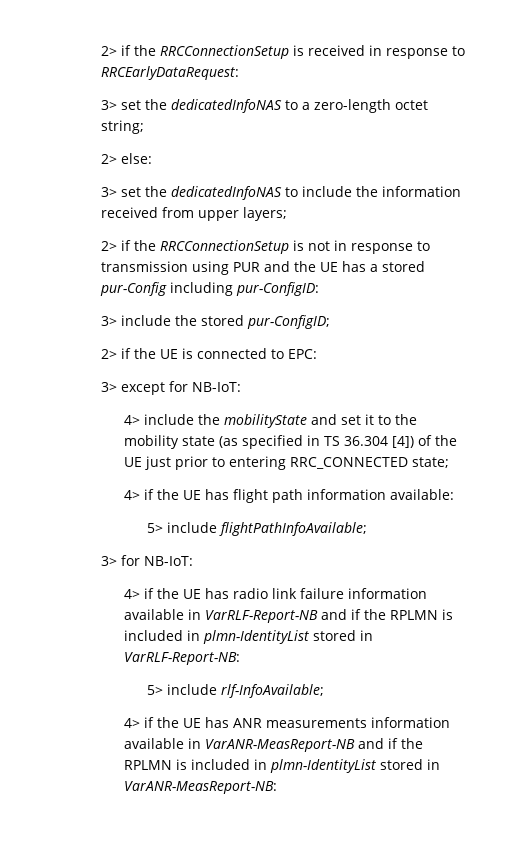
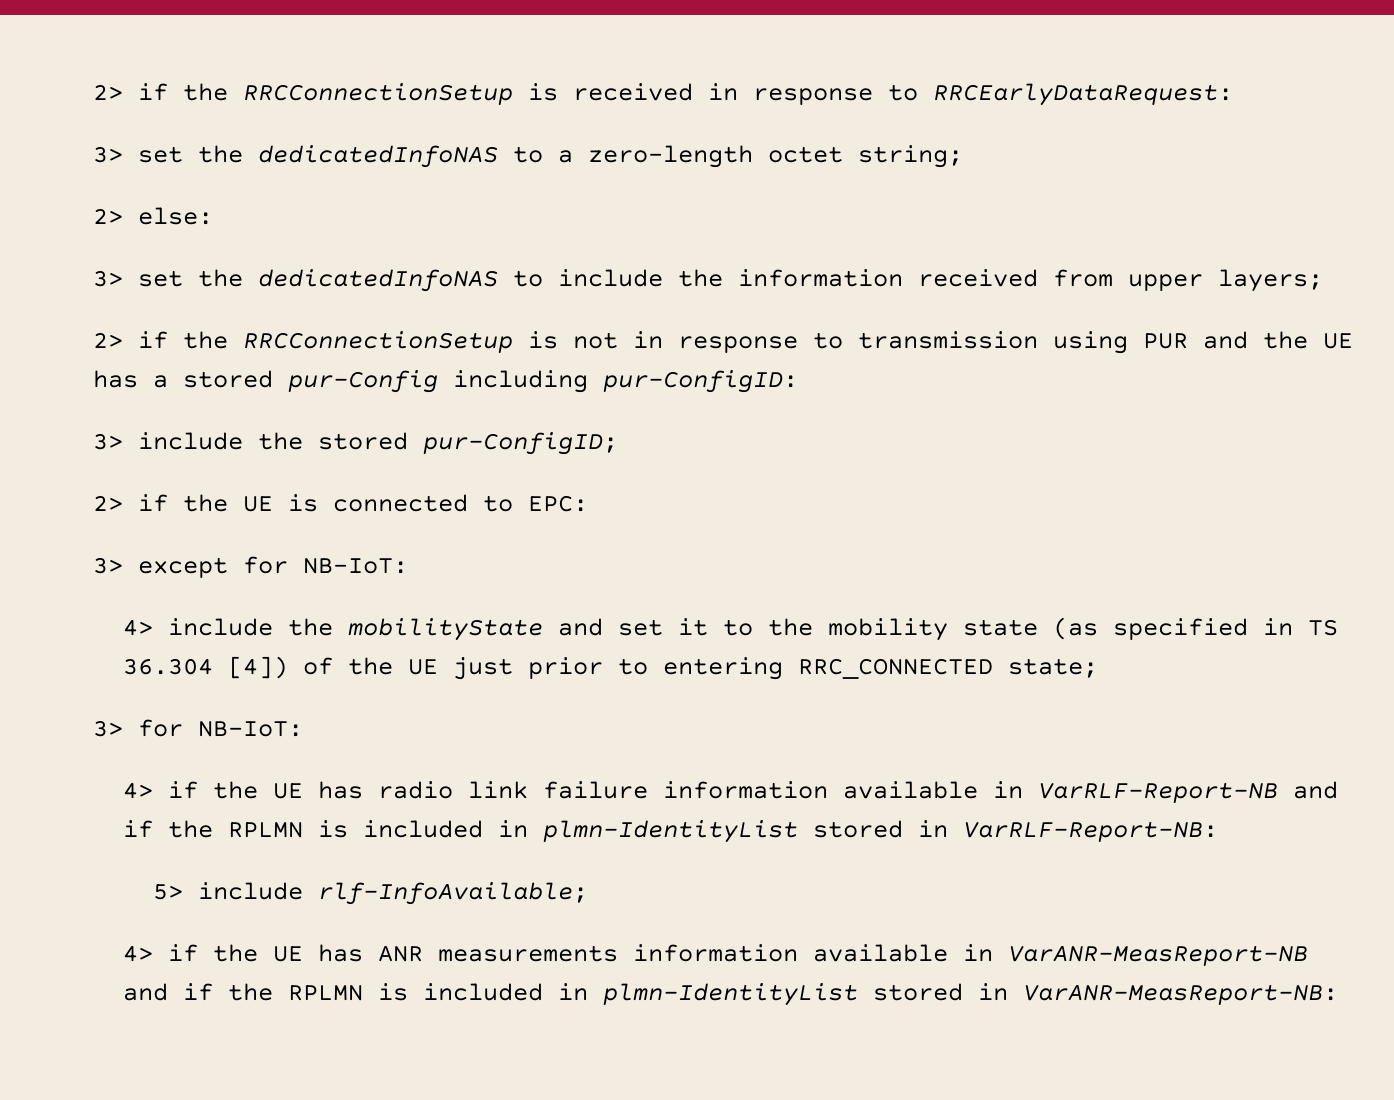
[123,489,454,503] [147,522,368,536] // 4> if the UE has flight path information available: // 5> include flightPathInfoAvailable; -> (1098, 668) none

